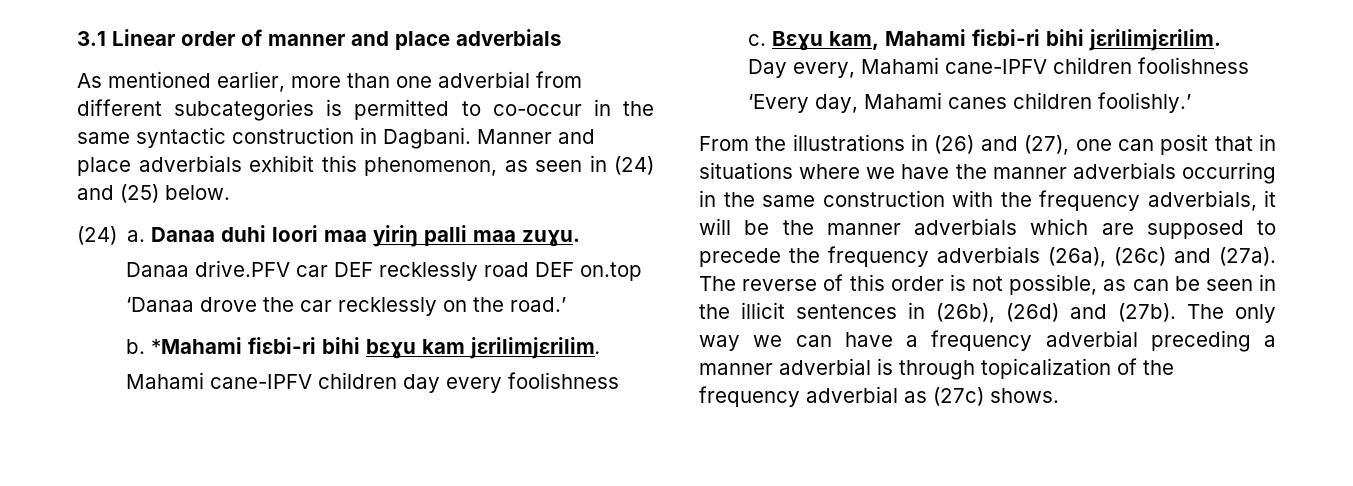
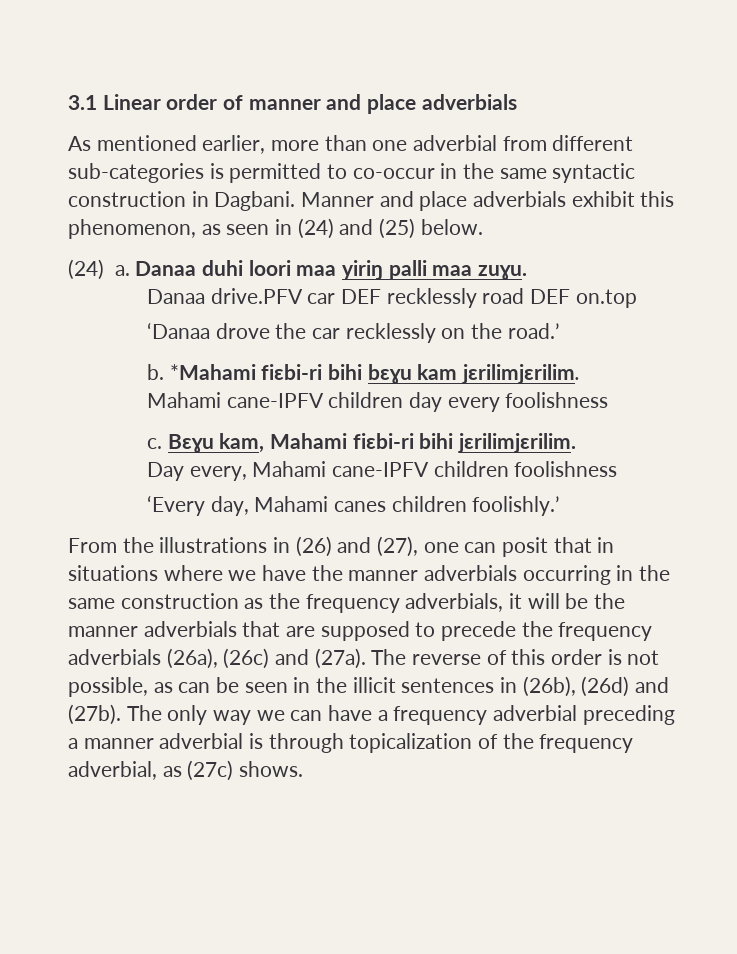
[174,99,315,121] subcategories -> [68,163,204,183] sub-categories
[952,190,993,207] with -> [244,598,264,609] as
[1030,218,1089,235] which -> [242,621,281,637] that
[806,386,898,403] adverbial -> [68,761,157,780] adverbial,

